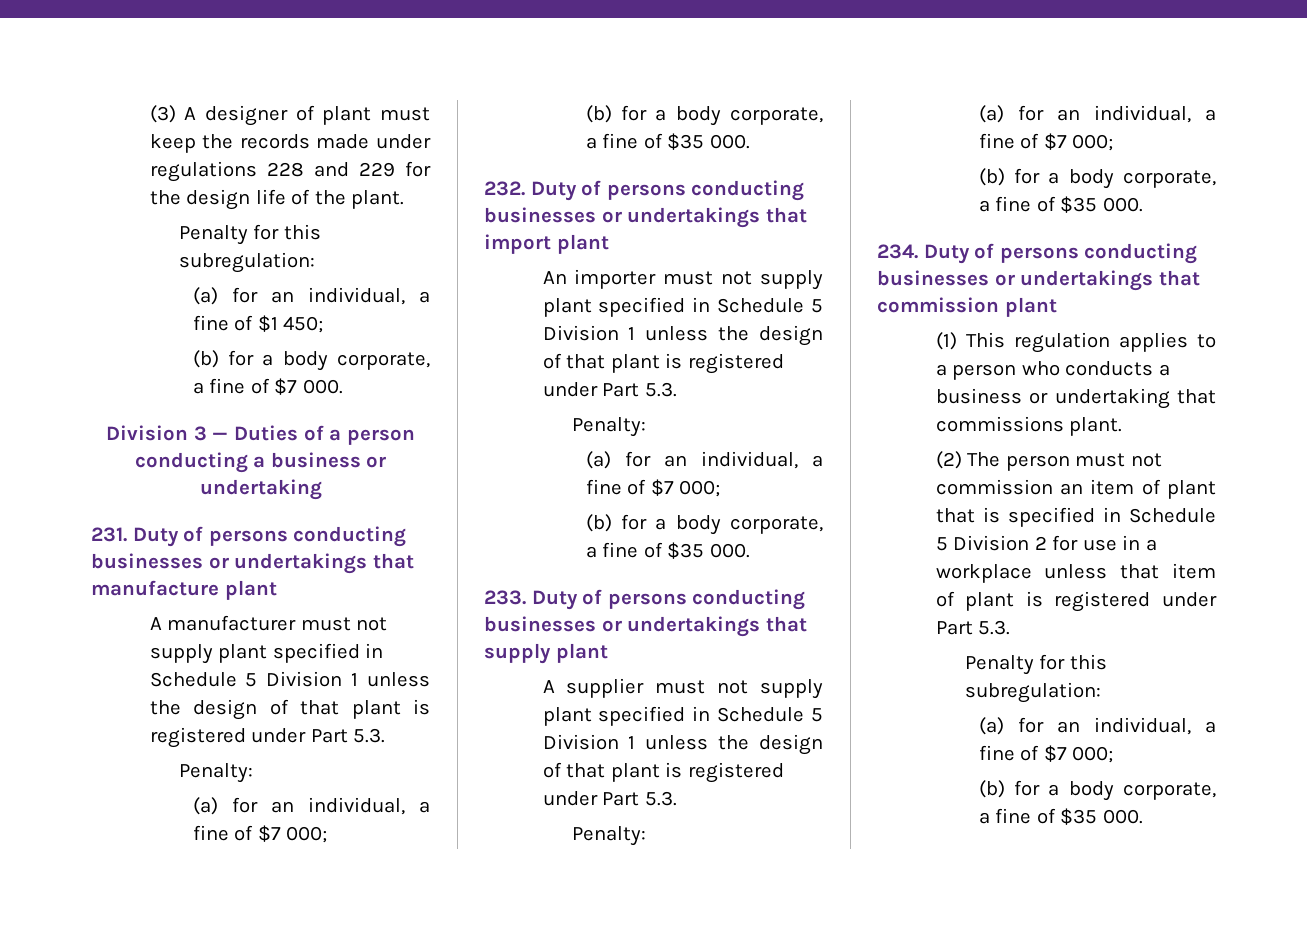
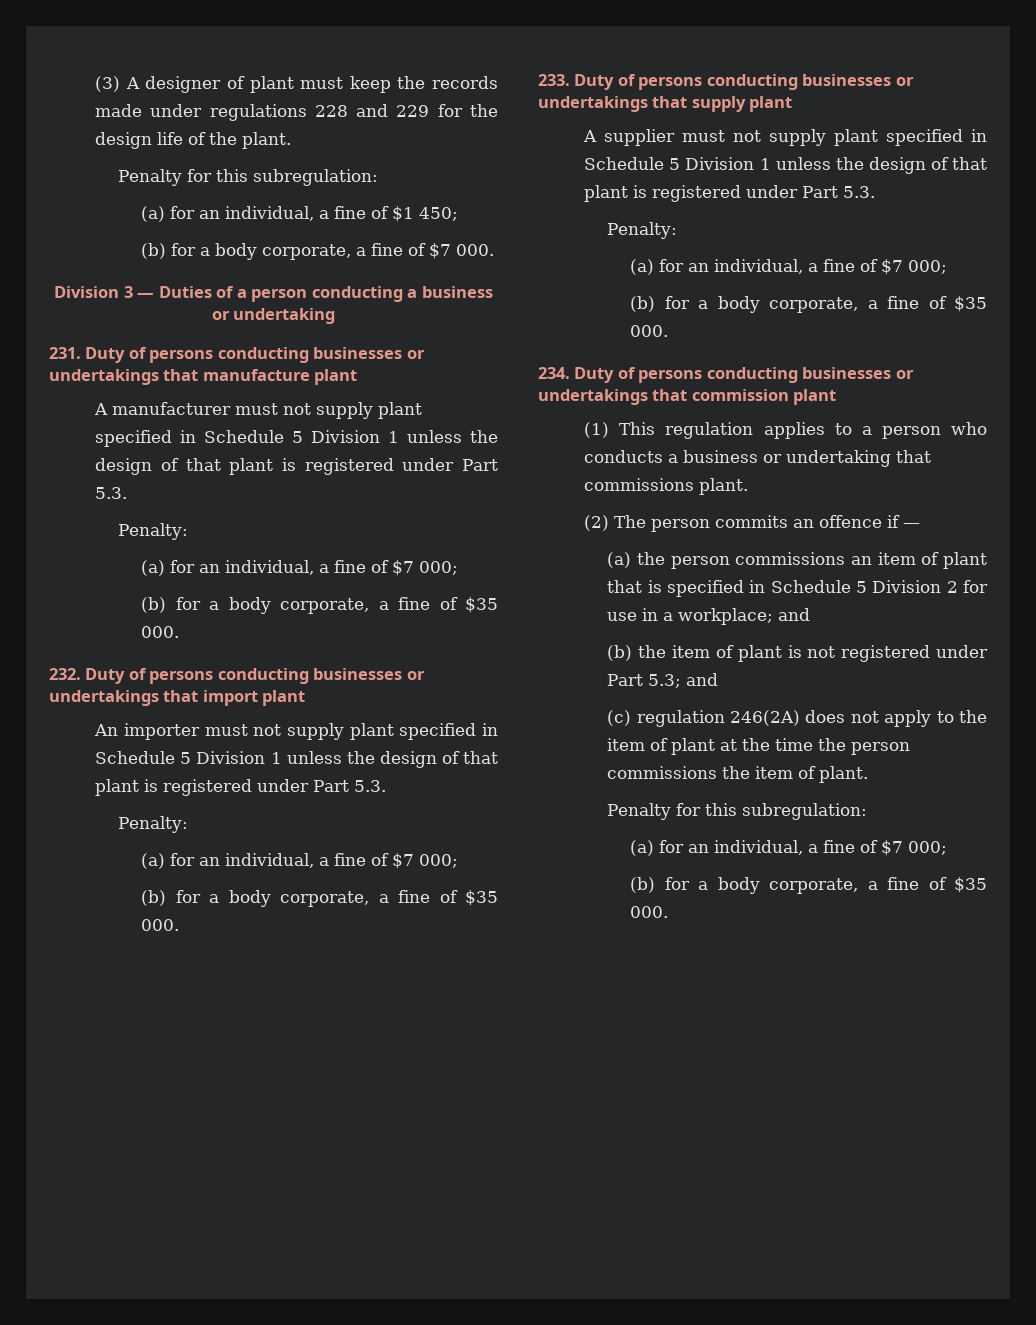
[1075,453,1162,467] [935,479,1053,495] must not commission -> [715,515,921,528] [607,552,846,569] commits an offence if — // (a) the person commissions
[935,564,1160,583] workplace unless that -> [678,608,811,625] [607,645,667,661] workplace; and // (b) the
[1054,591,1217,612] [935,620,1011,635] registered under Part 5.3. -> [807,645,988,662] [607,673,719,688] [607,710,987,727] [607,738,911,755] [607,766,869,783] not registered under Part 5.3; and // (c) regulation 246(2A) does not apply to the item of plant at the time the person commissions the item of plant.

